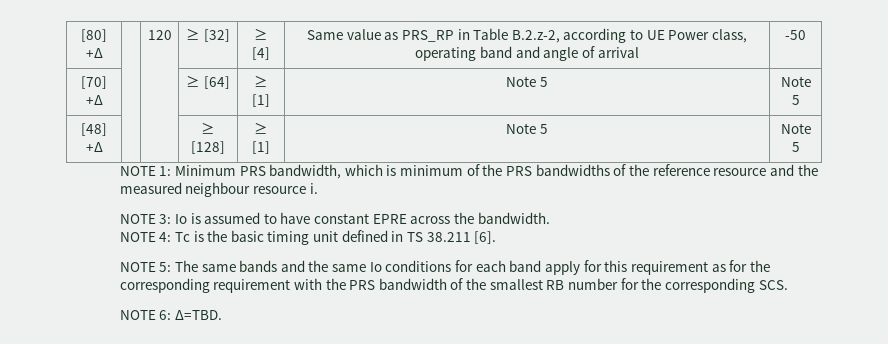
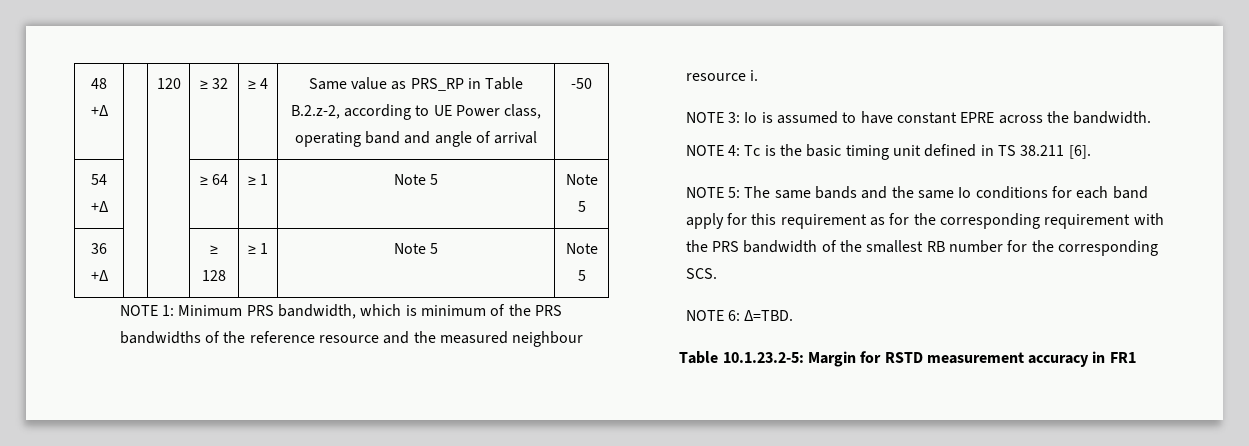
[81,29,107,42] [80] -> [91,78,107,89] 48
[203,29,230,42] [254,28,268,40] [252,47,270,60] [32] | ≥ [4] -> [212,78,229,89] [247,78,269,89] 32 | ≥ 4
[81,76,107,89] [85,95,103,105] [186,75,230,89] [254,75,268,87] [252,94,270,107] [506,76,548,87] [780,76,811,87] [791,95,800,105] [81,123,107,136] [85,142,103,152] [201,122,215,134] [191,141,225,154] [254,122,268,134] [252,141,270,154] [70] +Δ | | | ≥ [64] | ≥ [1] | Note 5 | Note 5 // [48] +Δ | | | ≥ [128] | ≥ [1] -> [91,174,107,185] [90,201,108,212] [199,174,229,185] [247,174,269,185] [393,174,439,185] [565,174,598,185] [577,201,586,212] [91,243,107,254] [90,270,108,281] [210,245,218,254] [202,270,226,281] [247,243,269,254] 54 +Δ | | | ≥ 64 | ≥ 1 | Note 5 | Note 5 // 36 +Δ | | | ≥ 128 | ≥ 1
(222, 315) none -> [679,351,1136,367] // Table 10.1.23.2-5: Margin for RSTD measurement accuracy in FR1

